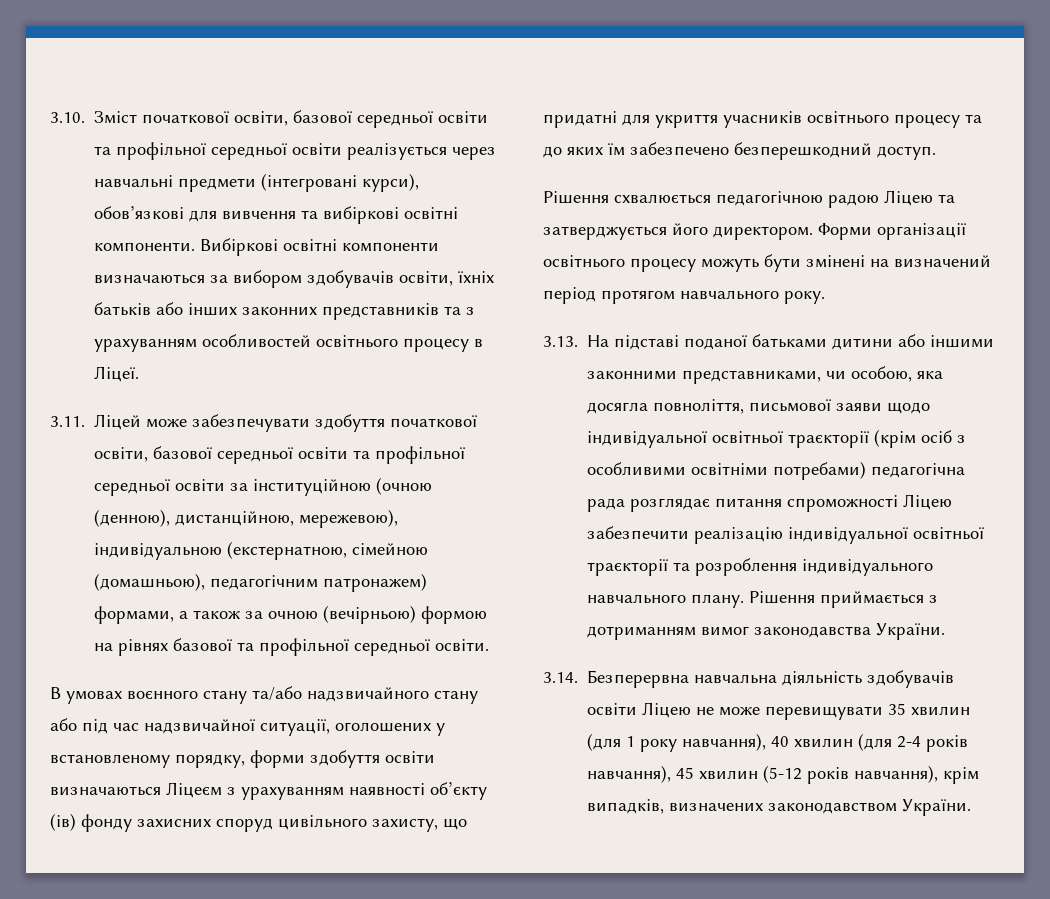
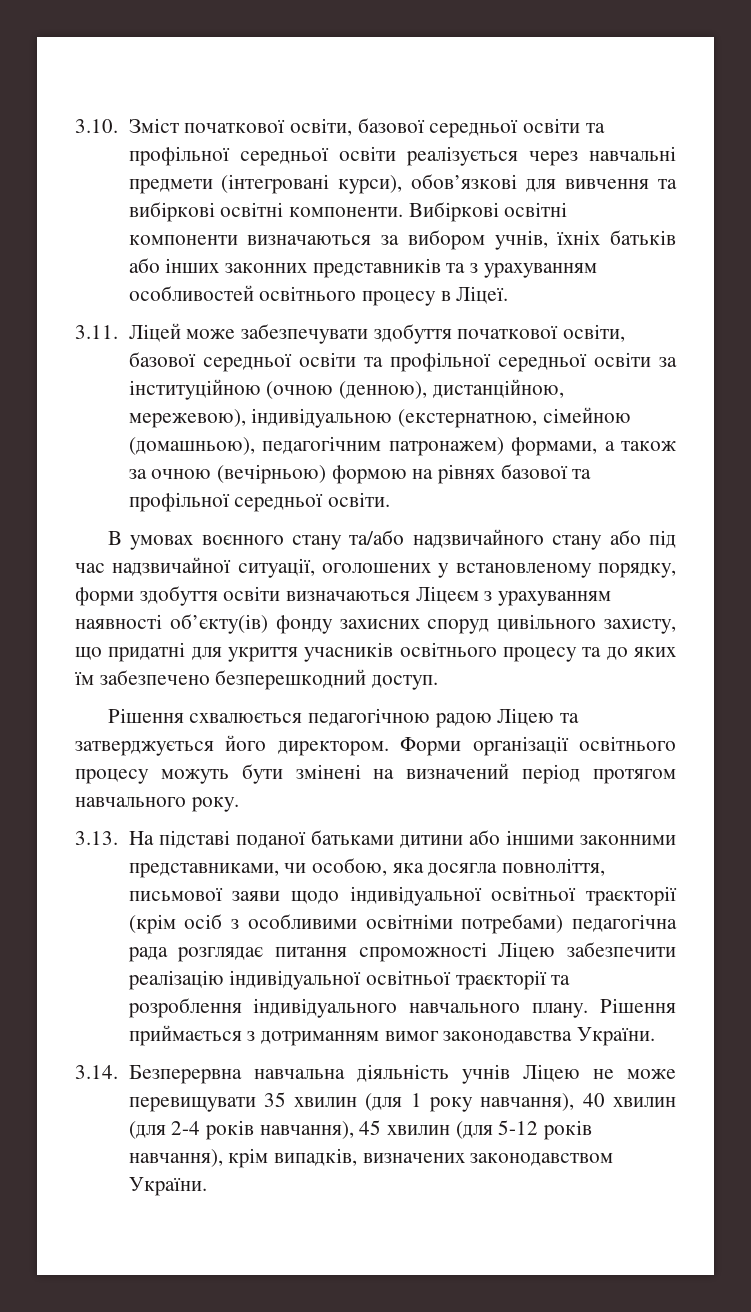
[307,270,454,288] здобувачів освіти, -> [494,230,548,250] учнів,
[430,782,487,800] [50,813,76,831] об’єкту (ів) -> [169,614,268,634] об’єкту(ів)
[867,670,955,688] [587,703,638,716] здобувачів освіти -> [461,1064,510,1084] учнів
[763,765,803,783] (5-12 -> [455,1120,539,1139] (для 5-12

